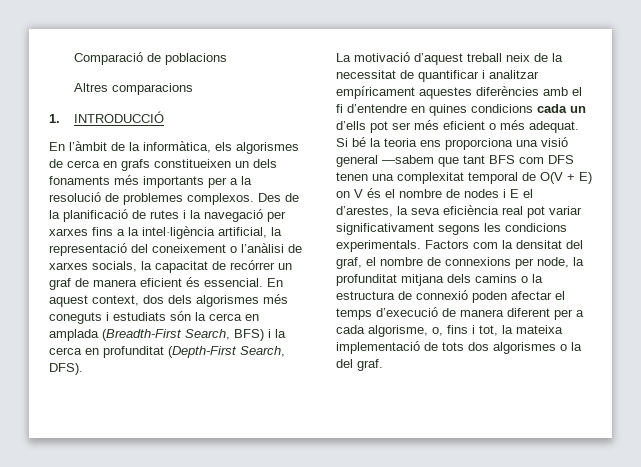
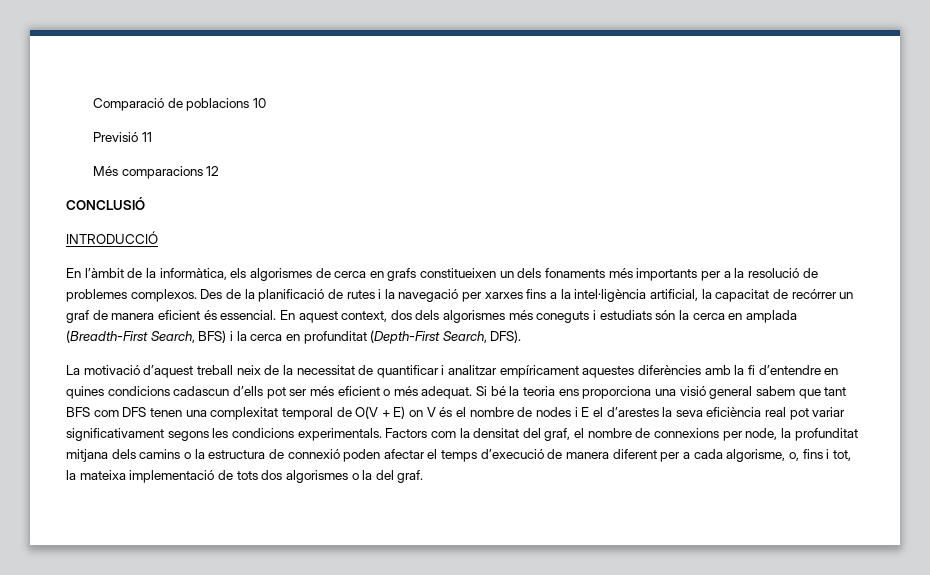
[73,83,108,92] // Altres -> [252,98,266,108] [92,132,152,142] [92,166,118,176] 10 // Previsió 11 // Més
[49,114,60,123] // 1. -> [206,166,220,176] [66,197,145,210] 12 // CONCLUSIÓ //
[49,243,302,256] [49,261,152,272] representació del coneixement o l’anàlisi de xarxes socials, la -> (712, 294) none
[572,87,582,96] el -> [734,365,745,375] la
[537,104,586,113] cada un -> [173,386,230,396] cadascun
[382,155,434,164] —sabem -> [755,386,795,396] sabem
[336,206,393,217] d’arestes, -> [606,407,659,417] d’arestes

